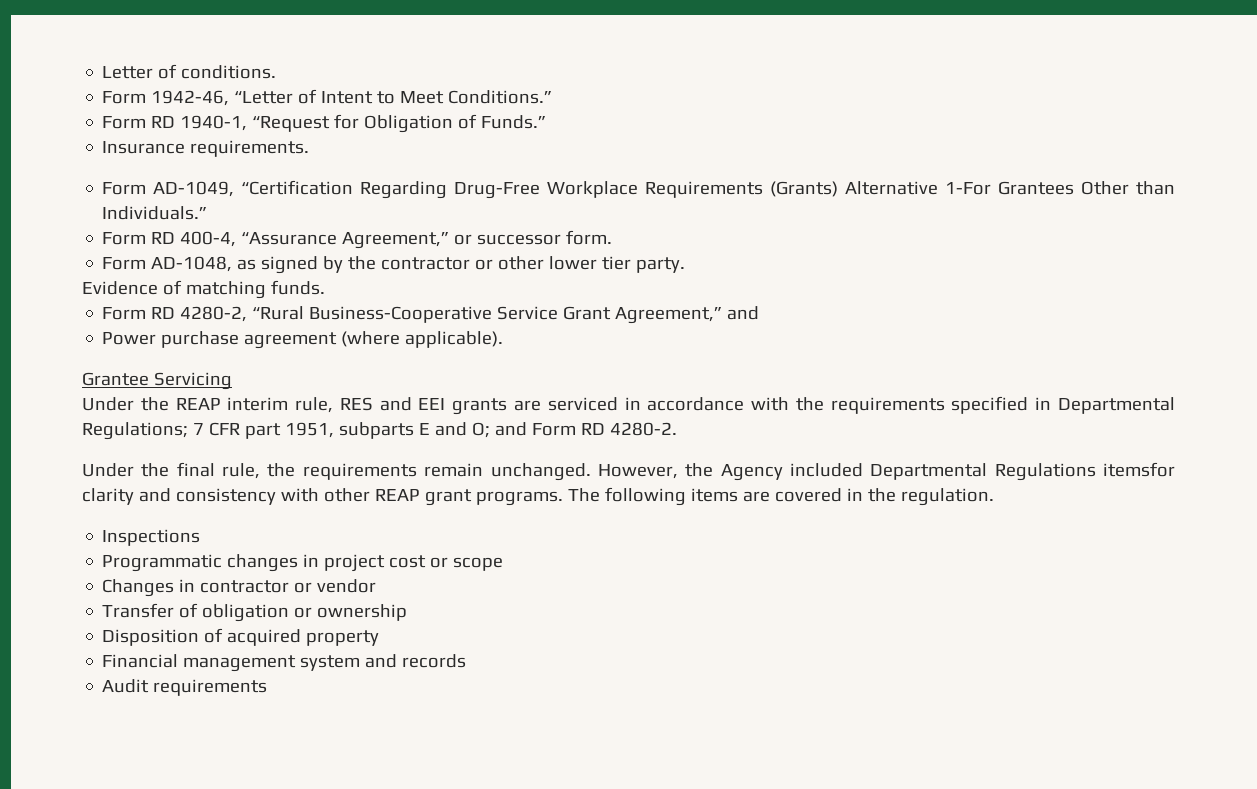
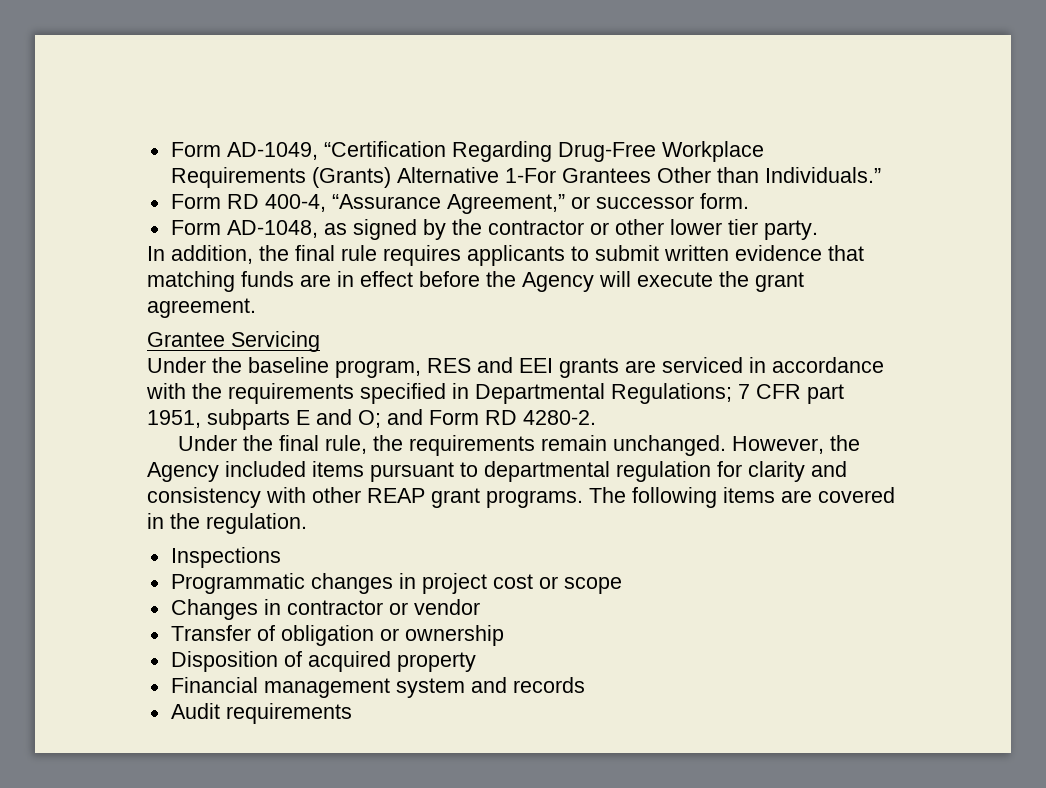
[102,64,277,79] [102,89,553,106] [102,114,547,133] [102,140,310,157] Letter of conditions. // Form 1942-46, “Letter of Intent to Meet Conditions.” // Form RD 1940-1, “Request for Obligation of Funds.” // Insurance requirements. // -> (170, 149) none
[82,280,325,299] [102,306,760,324] [102,331,504,349] Evidence of matching funds. // Form RD 4280-2, “Rural Business-Cooperative Service Grant Agreement,” and // Power purchase agreement (where applicable). -> [147,245,864,266] [147,271,804,292] [147,298,256,318] In addition, the final rule requires applicants to submit written evidence that matching funds are in effect before the Agency will execute the grant agreement.
[175,397,334,413] REAP interim rule, -> [248,357,421,378] baseline program,
[870,462,1176,481] Departmental Regulations itemsfor -> [312,461,742,482] items pursuant to departmental regulation for

